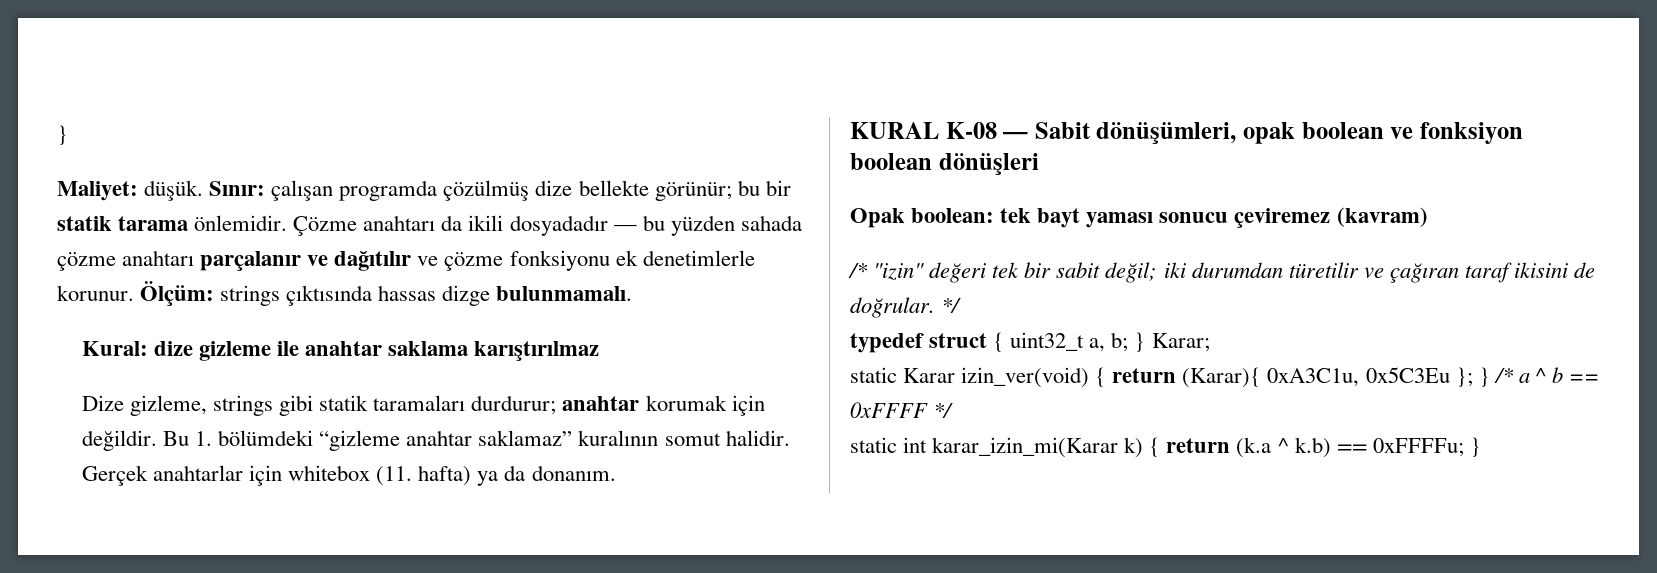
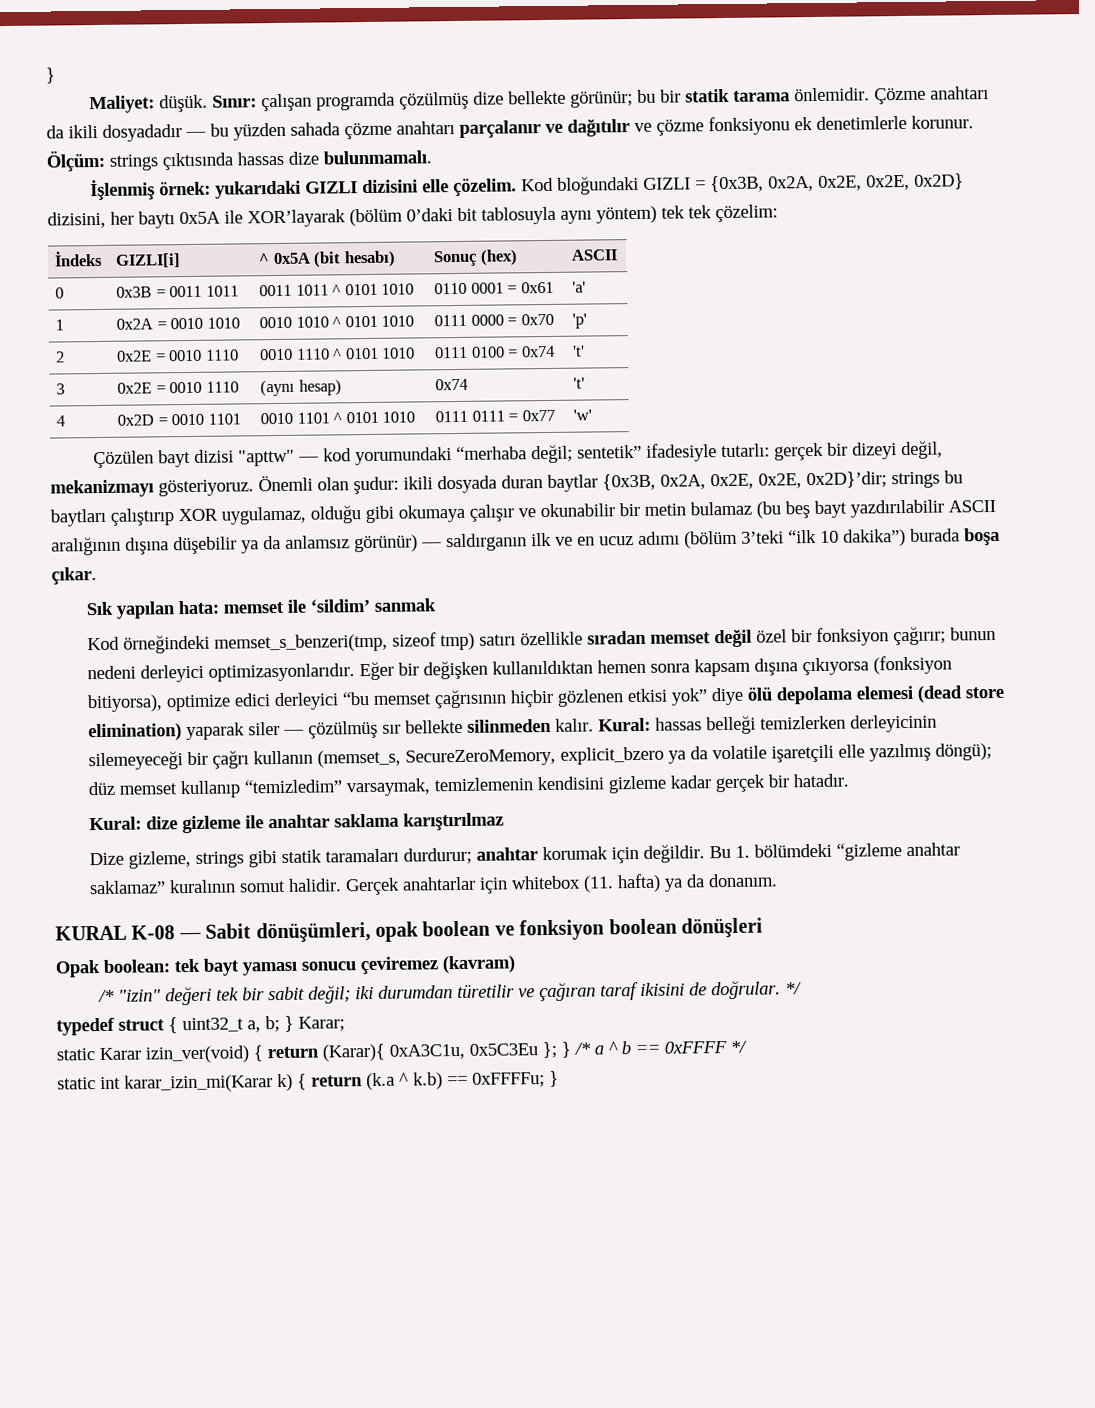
[442,285,491,306] dizge -> [288,151,319,165] dize
(633, 293) none -> [89,173,964,201] [47,204,778,229] [54,250,104,267] [115,253,182,268] [258,250,396,268] [433,249,518,267] [571,249,619,261] [55,287,65,299] [116,285,239,298] [259,283,415,297] [434,281,554,295] [572,281,587,293] [55,319,65,331] [116,317,240,330] [259,315,415,329] [434,313,554,327] [572,313,588,329] [56,351,66,363] [117,349,239,362] [260,347,416,361] [435,345,555,359] [572,345,586,357] [56,383,66,395] [117,381,239,394] [260,379,342,397] [435,378,469,391] [573,377,586,389] [56,415,66,427] [117,413,241,426] [260,411,416,425] [435,409,555,423] [573,409,593,421] [92,440,943,469] [50,470,963,498] [50,499,996,527] [51,527,1000,556] [51,567,97,585] [86,598,437,619] [87,626,997,654] [87,655,953,683] [87,685,1005,713] [88,714,938,742] [88,743,993,771] [88,773,850,799] // İşlenmiş örnek: yukarıdaki GIZLI dizisini elle çözelim. Kod bloğundaki GIZLI = {0x3B, 0x2A, 0x2E, 0x2E, 0x2D} dizisini, her baytı 0x5A ile XOR’layarak (bölüm 0’daki bit tablosuyla aynı yöntem) tek tek çözelim: // İndeks | GIZLI[i] | ^ 0x5A (bit hesabı) | Sonuç (hex) | ASCII // 0 | 0x3B = 0011 1011 | 0011 1011 ^ 0101 1010 | 0110 0001 = 0x61 | 'a' // 1 | 0x2A = 0010 1010 | 0010 1010 ^ 0101 1010 | 0111 0000 = 0x70 | 'p' // 2 | 0x2E = 0010 1110 | 0010 1110 ^ 0101 1010 | 0111 0100 = 0x74 | 't' // 3 | 0x2E = 0010 1110 | (aynı hesap) | 0x74 | 't' // 4 | 0x2D = 0010 1101 | 0010 1101 ^ 0101 1010 | 0111 0111 = 0x77 | 'w' // Çözülen bayt dizisi "apttw" — kod yorumundaki “merhaba değil; sentetik” ifadesiyle tutarlı: gerçek bir dizeyi değil, mekanizmayı gösteriyoruz. Önemli olan şudur: ikili dosyada duran baytlar {0x3B, 0x2A, 0x2E, 0x2E, 0x2D}’dir; strings bu baytları çalıştırıp XOR uygulamaz, olduğu gibi okumaya çalışır ve okunabilir bir metin bulamaz (bu beş bayt yazdırılabilir ASCII aralığının dışına düşebilir ya da anlamsız görünür) — saldırganın ilk ve en ucuz adımı (bölüm 3’teki “ilk 10 dakika”) burada boşa çıkar. // Sık yapılan hata: memset ile ‘sildim’ sanmak // Kod örneğindeki memset_s_benzeri(tmp, sizeof tmp) satırı özellikle sıradan memset değil özel bir fonksiyon çağırır; bunun nedeni derleyici optimizasyonlarıdır. Eğer bir değişken kullanıldıktan hemen sonra kapsam dışına çıkıyorsa (fonksiyon bitiyorsa), optimize edici derleyici “bu memset çağrısının hiçbir gözlenen etkisi yok” diye ölü depolama elemesi (dead store elimination) yaparak siler — çözülmüş sır bellekte silinmeden kalır. Kural: hassas belleği temizlerken derleyicinin silemeyeceği bir çağrı kullanın (memset_s, SecureZeroMemory, explicit_bzero ya da volatile işaretçili elle yazılmış döngü); düz memset kullanıp “temizledim” varsaymak, temizlemenin kendisini gizleme kadar gerçek bir hatadır.

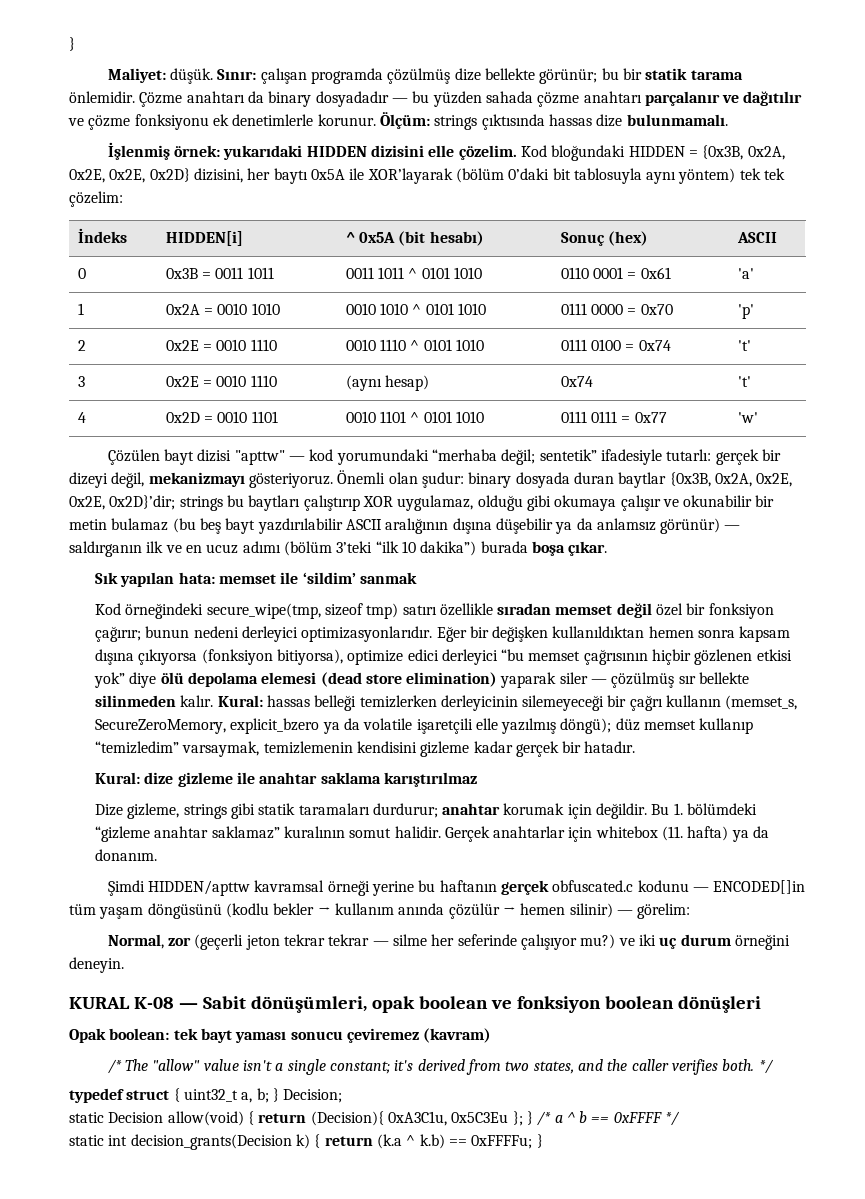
[68,124,98,139] ikili -> [268,91,312,107] binary
[304,181,358,194] GIZLI -> [306,146,367,157] HIDDEN
[642,177,691,190] GIZLI -> [628,146,685,157] HIDDEN
[115,253,182,268] GIZLI[i] -> [165,231,243,246] HIDDEN[i]
[403,476,433,490] ikili -> [468,472,512,488] binary
[214,633,389,653] memset_s_benzeri(tmp, -> [206,603,321,619] secure_wipe(tmp,
(779, 880) none -> [107,880,806,896] [69,903,691,919] [107,934,790,950] [69,957,124,973] // Şimdi HIDDEN/apttw kavramsal örneği yerine bu haftanın gerçek obfuscated.c kodunu — ENCODED[]in tüm yaşam döngüsünü (kodlu bekler → kullanım anında çözülür → hemen silinir) — görelim: // Normal, zor (geçerli jeton tekrar tekrar — silme her seferinde çalışıyor mu?) ve iki uç durum örneğini deneyin.
[117,980,781,1006] "izin" değeri tek bir sabit değil; iki durumdan türetilir ve çağıran taraf ikisini de doğrular. -> [125,1059,755,1075] The "allow" value isn't a single constant; it's derived from two states, and the caller verifies both.
[298,1016,345,1032] [56,1043,385,1064] Karar; // static Karar izin_ver(void) { return (Karar){ -> [283,1089,343,1103] [69,1111,384,1126] Decision; // static Decision allow(void) { return (Decision){
[124,1074,273,1093] karar_izin_mi(Karar -> [130,1134,292,1150] decision_grants(Decision

